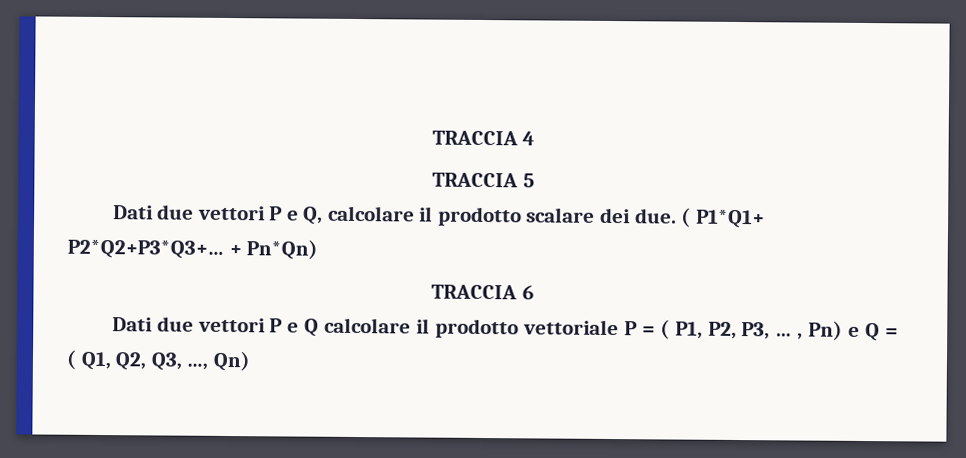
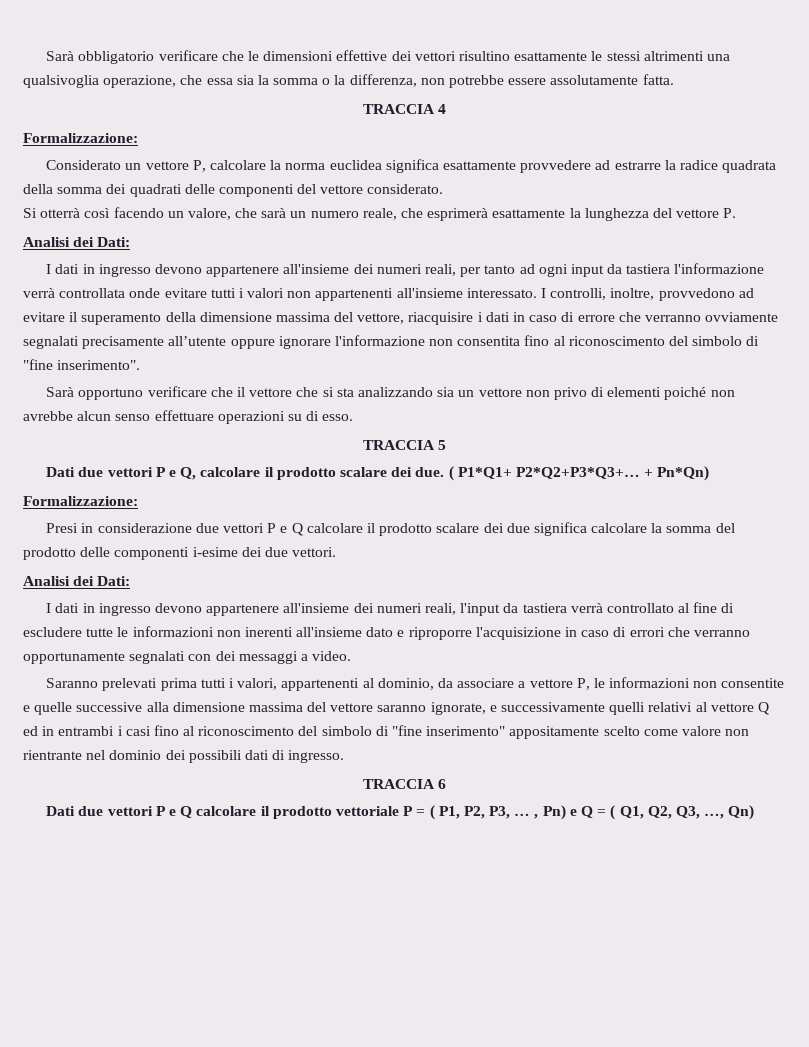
[431,130,536,146] TRACCIA 4 -> [46,50,730,64] [23,74,674,88] [362,104,447,114] [23,133,138,143] [46,159,777,173] [23,184,444,197] [23,207,737,221] [23,237,131,247] [46,263,765,277] [23,288,754,301] [23,312,779,325] [23,335,760,349] [23,359,141,370] [46,386,735,400] [23,410,354,424] Sarà obbligatorio verificare che le dimensioni effettive dei vettori risultino esattamente le stessi altrimenti una qualsivoglia operazione, che essa sia la somma o la differenza, non potrebbe essere assolutamente fatta. // TRACCIA 4 // Formalizzazione: // Considerato un vettore P, calcolare la norma euclidea significa esattamente provvedere ad estrarre la radice quadrata della somma dei quadrati delle componenti del vettore considerato. // Si otterrà così facendo un valore, che sarà un numero reale, che esprimerà esattamente la lunghezza del vettore P. // Analisi dei Dati: // I dati in ingresso devono appartenere all'insieme dei numeri reali, per tanto ad ogni input da tastiera l'informazione verrà controllata onde evitare tutti i valori non appartenenti all'insieme interessato. I controlli, inoltre, provvedono ad evitare il superamento della dimensione massima del vettore, riacquisire i dati in caso di errore che verranno ovviamente segnalati precisamente all’utente oppure ignorare l'informazione non consentita fino al riconoscimento del simbolo di "fine inserimento". // Sarà opportuno verificare che il vettore che si sta analizzando sia un vettore non privo di elementi poiché non avrebbe alcun senso effettuare operazioni su di esso.
(319, 249) none -> [23,496,138,506] [46,522,735,536] [23,547,337,560] [23,576,131,586] [46,602,735,616] [23,626,750,640] [23,651,352,664] [46,677,785,691] [23,702,769,715] [23,725,750,739] [23,750,345,763] // Formalizzazione: // Presi in considerazione due vettori P e Q calcolare il prodotto scalare dei due significa calcolare la somma del prodotto delle componenti i-esime dei due vettori. // Analisi dei Dati: // I dati in ingresso devono appartenere all'insieme dei numeri reali, l'input da tastiera verrà controllato al fine di escludere tutte le informazioni non inerenti all'insieme dato e riproporre l'acquisizione in caso di errori che verranno opportunamente segnalati con dei messaggi a video. // Saranno prelevati prima tutti i valori, appartenenti al dominio, da associare a vettore P, le informazioni non consentite e quelle successive alla dimensione massima del vettore saranno ignorate, e successivamente quelli relativi al vettore Q ed in entrambi i casi fino al riconoscimento del simbolo di "fine inserimento" appositamente scelto come valore non rientrante nel dominio dei possibili dati di ingresso.

